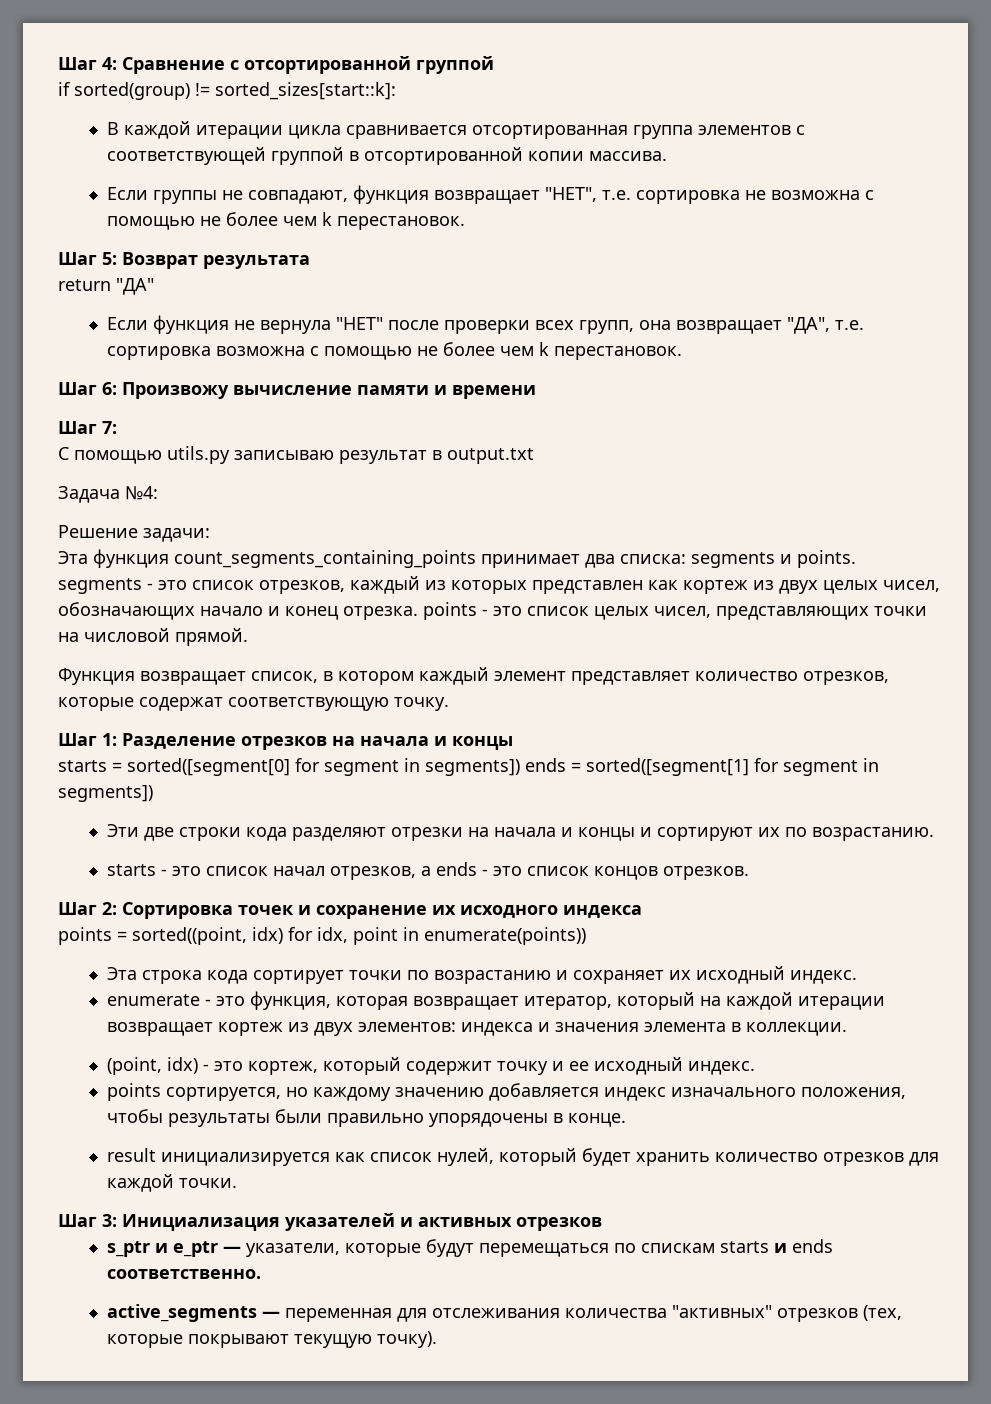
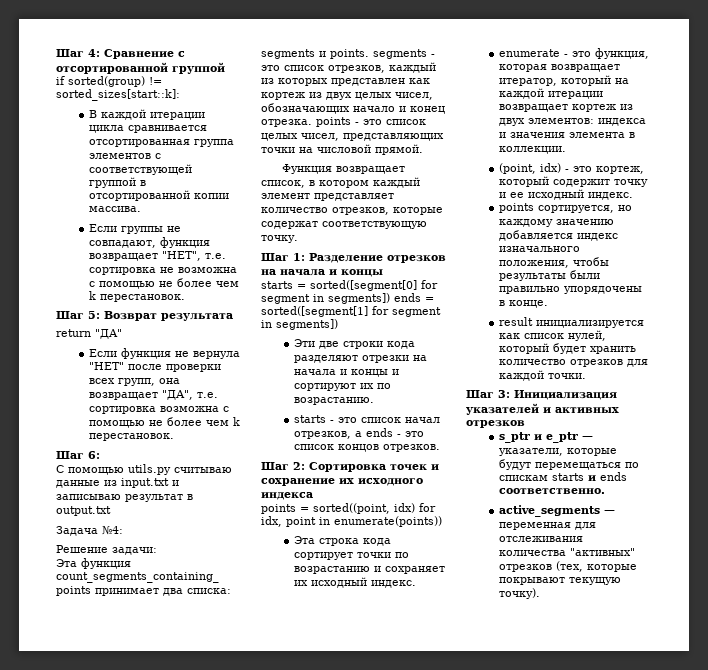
[122,382,536,399] [58,421,117,434] [58,446,230,464] Произвожу вычисление памяти и времени // Шаг 7: // С помощью utils.py -> [56,464,232,475] [56,478,179,488] // С помощью utils.py считываю данные из input.txt и

